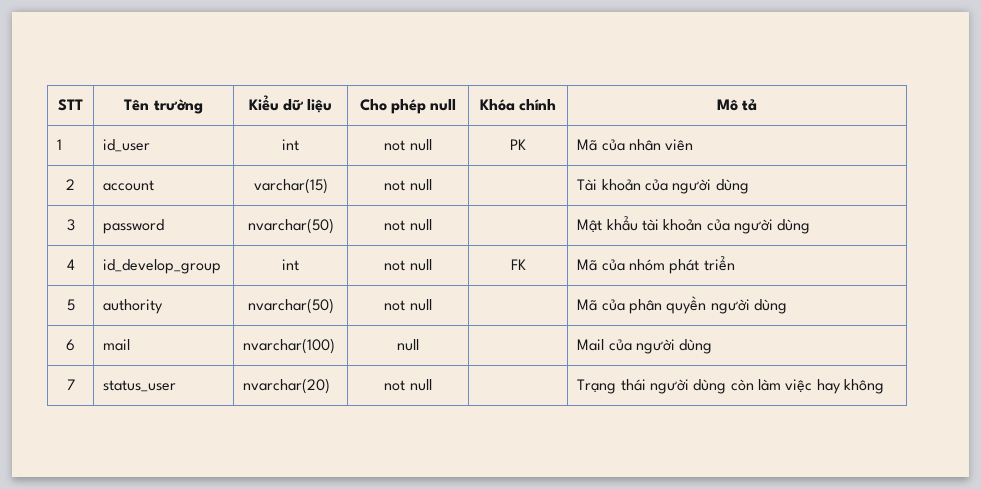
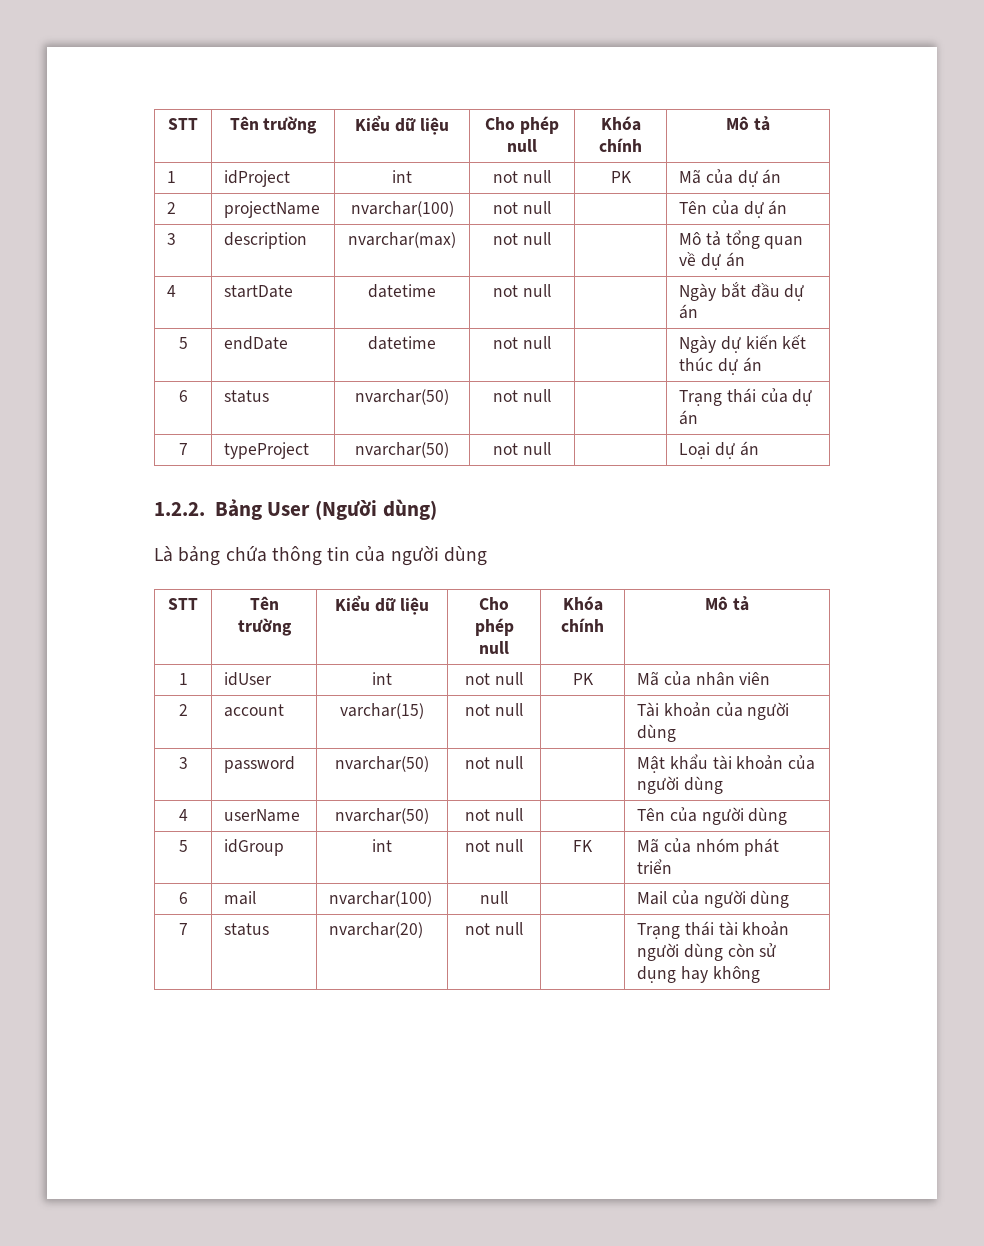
[103,139,151,152] id_user -> [224,170,291,187] [392,170,412,183] [493,170,551,183] [610,171,632,183] [679,169,782,187] [167,202,177,214] [224,201,321,218] [350,201,454,217] [493,201,551,214] [679,200,788,218] [167,233,177,245] [224,232,308,249] [348,232,456,248] [493,232,551,245] [679,230,804,249] [679,252,745,270] [167,285,177,297] [224,285,294,298] [368,284,436,298] [493,284,551,297] [679,282,805,301] [679,304,699,319] [178,337,188,349] [224,336,289,350] [368,336,436,350] [493,336,551,349] [679,335,807,353] [679,357,762,375] [178,390,188,402] [224,390,270,403] [355,389,449,405] [493,389,551,402] [679,388,813,406] [679,410,699,425] [178,443,188,455] [224,442,310,459] [355,442,449,458] [493,442,551,455] [679,441,759,459] [154,499,437,520] [154,546,487,566] [168,598,198,610] [249,596,279,610] [237,618,292,636] [335,595,429,615] [479,597,509,610] [474,618,514,636] [479,641,509,654] [562,596,603,611] [561,618,604,632] [705,596,749,611] [178,673,188,685] [224,672,273,686] idProject | int | not null | PK | Mã của dự án // 2 | projectName | nvarchar(100) | not null | | Tên của dự án // 3 | description | nvarchar(max) | not null | | Mô tả tổng quan về dự án // 4 | startDate | datetime | not null | | Ngày bắt đầu dự án // 5 | endDate | datetime | not null | | Ngày dự kiến kết thúc dự án // 6 | status | nvarchar(50) | not null | | Trạng thái của dự án // 7 | typeProject | nvarchar(50) | not null | | Loại dự án // 1.2.2. Bảng User (Người dùng) // Là bảng chứa thông tin của người dùng // STT | Tên trường | Kiểu dữ liệu | Cho phép null | Khóa chính | Mô tả // 1 | idUser
[103,259,222,274] id_develop_group -> [224,809,301,822] [335,808,429,824] [465,808,523,821] [637,807,788,825] [178,840,188,852] [224,839,285,856] userName | nvarchar(50) | not null | | Tên của người dùng // 5 | idGroup
[66,299,75,311] [103,299,164,314] [247,298,334,314] [384,299,432,311] [577,296,787,314] // 5 | authority | nvarchar(50) | not null | | Mã của phân quyền người dùng -> (673, 866) none
[103,380,177,392] status_user -> [224,923,270,936] status
(646, 385) none -> [718,921,790,936] tài khoản
[757,379,813,393] làm việc -> [759,943,777,957] [637,966,677,983] sử dụng

